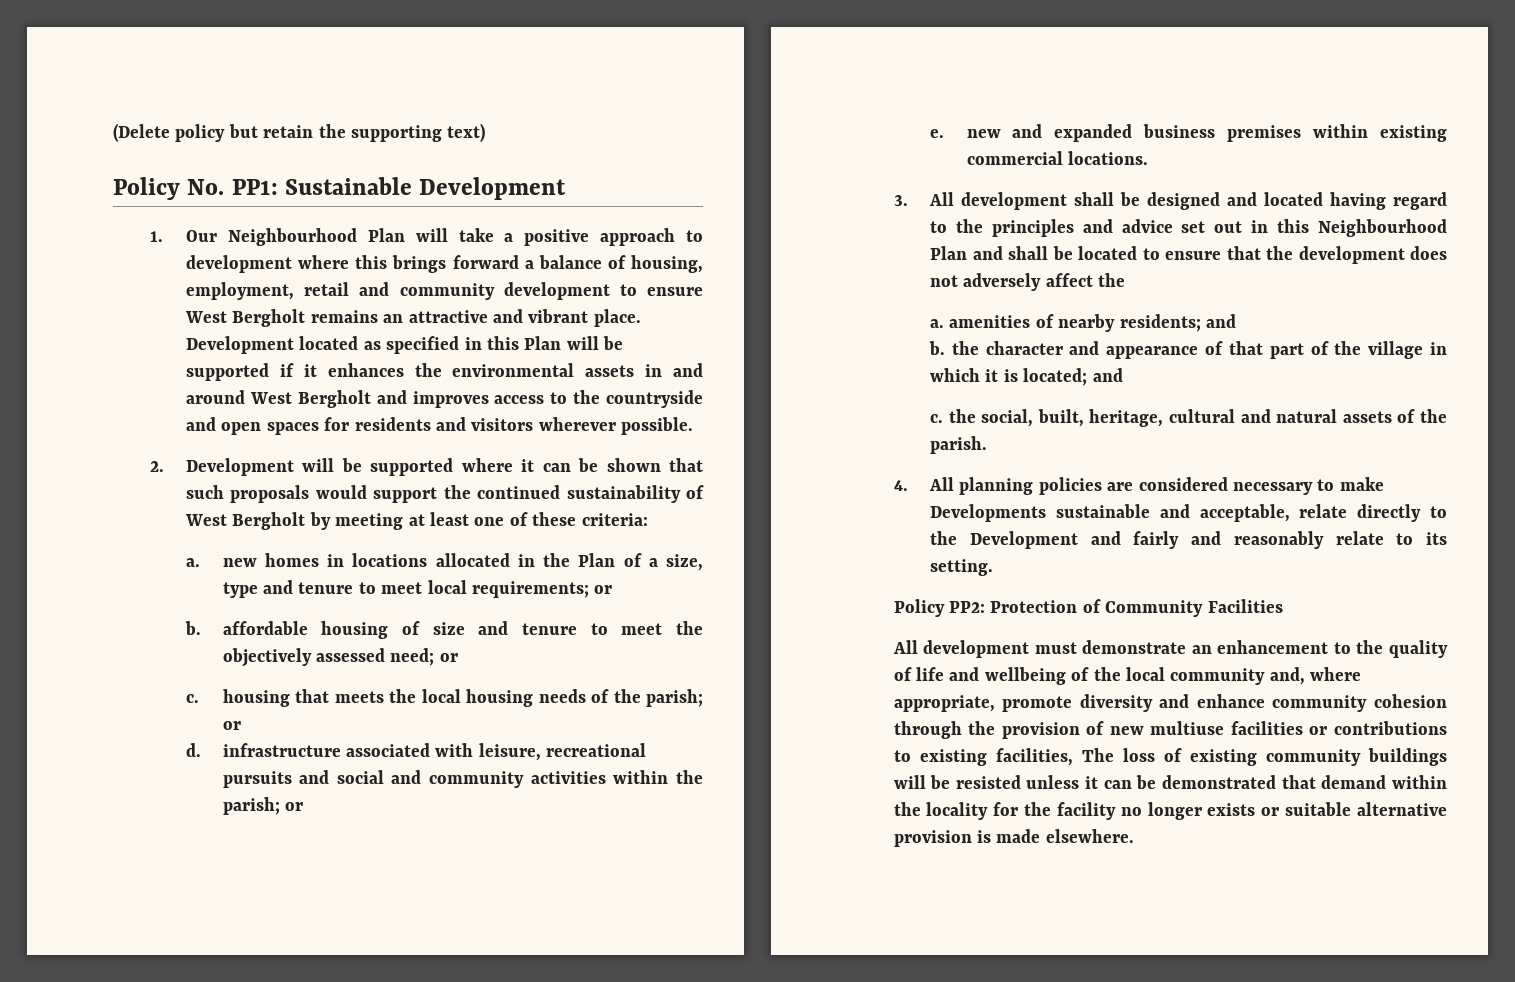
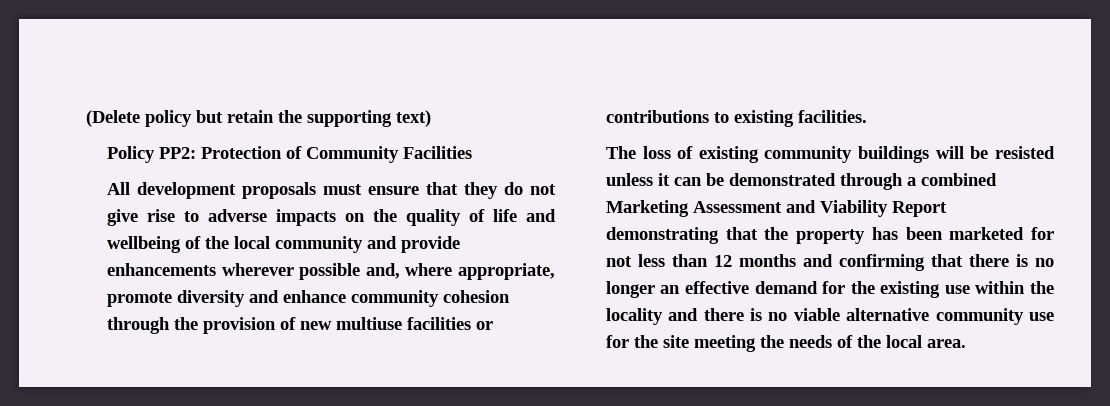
[113,177,567,200] [149,228,703,246] [185,255,703,273] [185,282,703,300] [184,309,641,327] [185,336,624,354] [185,363,703,381] [185,390,703,408] [185,417,694,435] [149,458,703,476] [185,485,704,503] [184,512,648,530] [185,553,703,571] [222,580,613,598] [184,621,704,639] [222,648,458,667] [185,689,703,707] [222,721,241,730] [185,743,647,761] [222,770,703,788] [222,797,303,815] [929,124,1447,142] [966,151,1148,165] [893,192,1447,210] [929,219,1447,237] [929,246,1447,264] [929,273,1126,291] [929,314,1236,332] [928,341,1447,359] [929,368,1123,386] [929,409,1447,427] [929,436,987,454] [893,477,1384,495] [929,504,1447,522] [929,531,1447,549] [929,559,993,576] // Policy No. PP1: Sustainable Development // 1. Our Neighbourhood Plan will take a positive approach to development where this brings forward a balance of housing, employment, retail and community development to ensure West Bergholt remains an attractive and vibrant place. Development located as specified in this Plan will be supported if it enhances the environmental assets in and around West Bergholt and improves access to the countryside and open spaces for residents and visitors wherever possible. // 2. Development will be supported where it can be shown that such proposals would support the continued sustainability of West Bergholt by meeting at least one of these criteria: // a. new homes in locations allocated in the Plan of a size, type and tenure to meet local requirements; or // b. affordable housing of size and tenure to meet the objectively assessed need; or // c. housing that meets the local housing needs of the parish; or // d. infrastructure associated with leisure, recreational pursuits and social and community activities within the parish; or // e. new and expanded business premises within existing commercial locations. // 3. All development shall be designed and located having regard to the principles and advice set out in this Neighbourhood Plan and shall be located to ensure that the development does not adversely affect the // a. amenities of nearby residents; and // b. the character and appearance of that part of the village in which it is located; and // c. the social, built, heritage, cultural and natural assets of the parish. // 4. All planning policies are considered necessary to make Developments sustainable and acceptable, relate directly to the Development and fairly and reasonably relate to its setting. -> (431, 118) none
[1034,640,1351,654] must demonstrate an enhancement to -> [241,182,557,199] [106,209,365,226] proposals must ensure that they do not give rise to adverse impacts on
(1266, 676) none -> [366,236,460,253] [106,263,361,280] and provide enhancements wherever possible
[995,748,1073,766] facilities, -> [797,110,867,123] facilities. //
[1281,775,1447,789] [893,802,1447,820] [893,829,1134,847] that demand within the locality for the facility no longer exists or suitable alternative provision is made elsewhere. -> [839,173,997,190] [605,200,947,217] [605,227,1054,244] [605,254,1054,271] [605,281,1054,298] [605,308,1054,325] [605,335,966,352] through a combined Marketing Assessment and Viability Report demonstrating that the property has been marketed for not less than 12 months and confirming that there is no longer an effective demand for the existing use within the locality and there is no viable alternative community use for the site meeting the needs of the local area.

